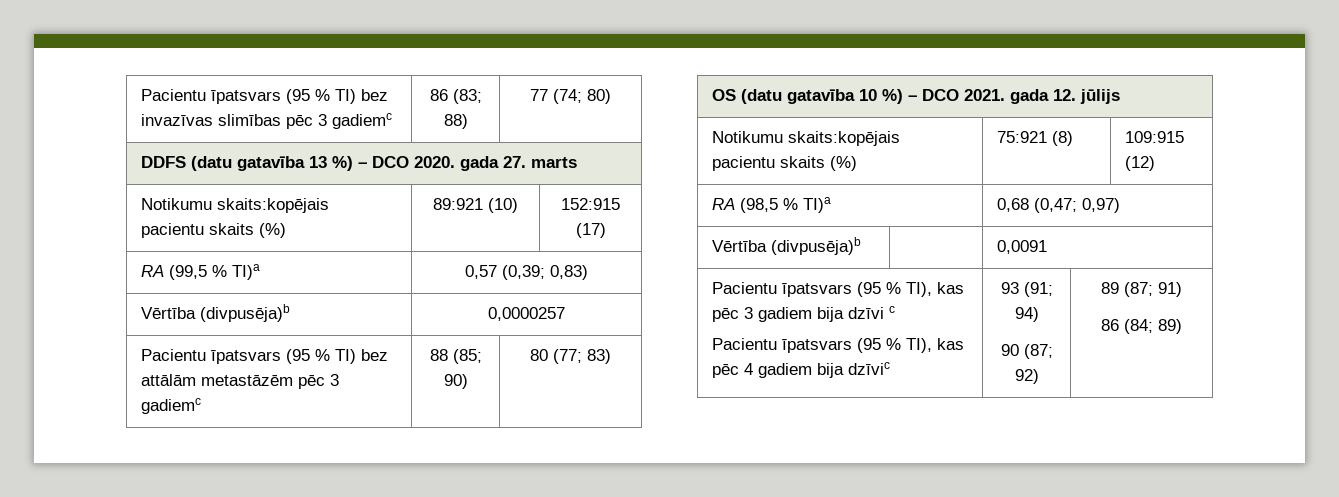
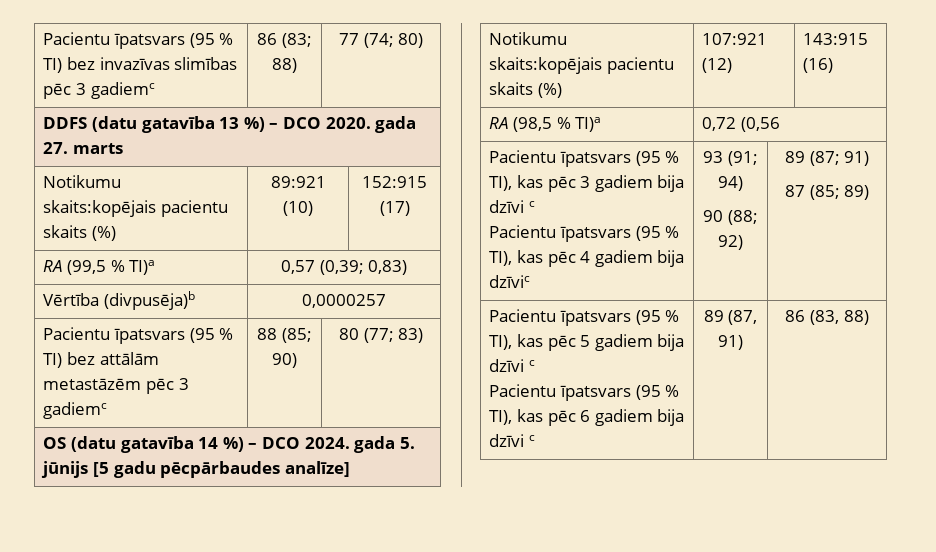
[859,89,1121,104] [712,131,901,146] [712,156,858,171] [997,131,1074,146] [1125,131,1185,143] [1125,156,1156,171] 10 %) – DCO 2021. gada 12. jūlijs // Notikumu skaits:kopējais pacientu skaits (%) | 75:921 (8) | 109:915 (12) -> [198,436,415,453] [41,461,350,478] [489,32,568,45] [489,57,674,74] [489,82,562,98] [702,33,768,45] [702,58,733,73] [803,33,869,45] [803,58,834,73] 14 %) – DCO 2024. gada 5. jūnijs [5 gadu pēcpārbaudes analīze] // Notikumu skaits:kopējais pacientu skaits (%) | 107:921 (12) | 143:915 (16)
[997,198,1121,213] [712,237,862,255] [997,240,1048,254] 0,68 (0,47; 0,97) // Vērtība (divpusēja)b | | 0,0091 -> [702,117,780,132] 0,72 (0,56
[1023,344,1053,359] (87; -> [727,210,758,225] (88;
[1101,319,1182,334] 86 (84; 89) -> [784,185,870,200] [489,309,680,326] [489,334,685,351] [489,359,535,372] [489,384,680,401] [489,409,685,426] [489,434,535,447] [703,310,758,325] [718,335,743,350] [785,310,869,325] 87 (85; 89) // Pacientu īpatsvars (95 % TI), kas pēc 5 gadiem bija dzīvi c // Pacientu īpatsvars (95 % TI), kas pēc 6 gadiem bija dzīvi c | 89 (87, 91) | 86 (83, 88)

